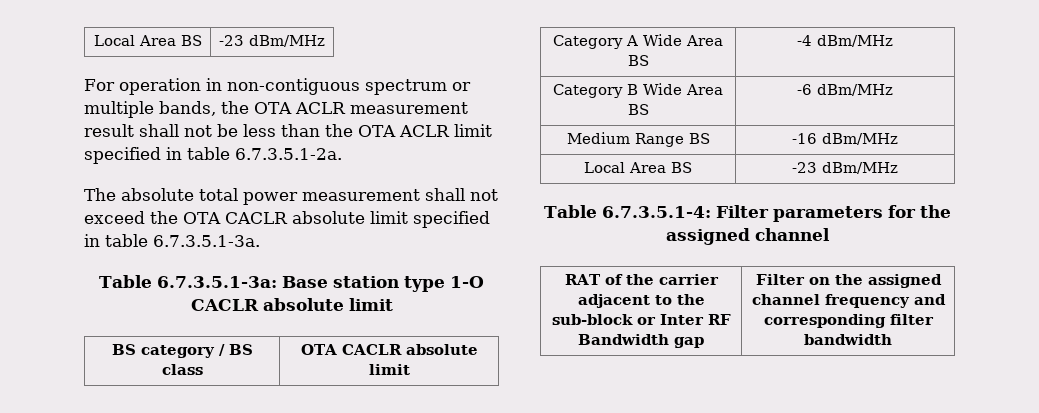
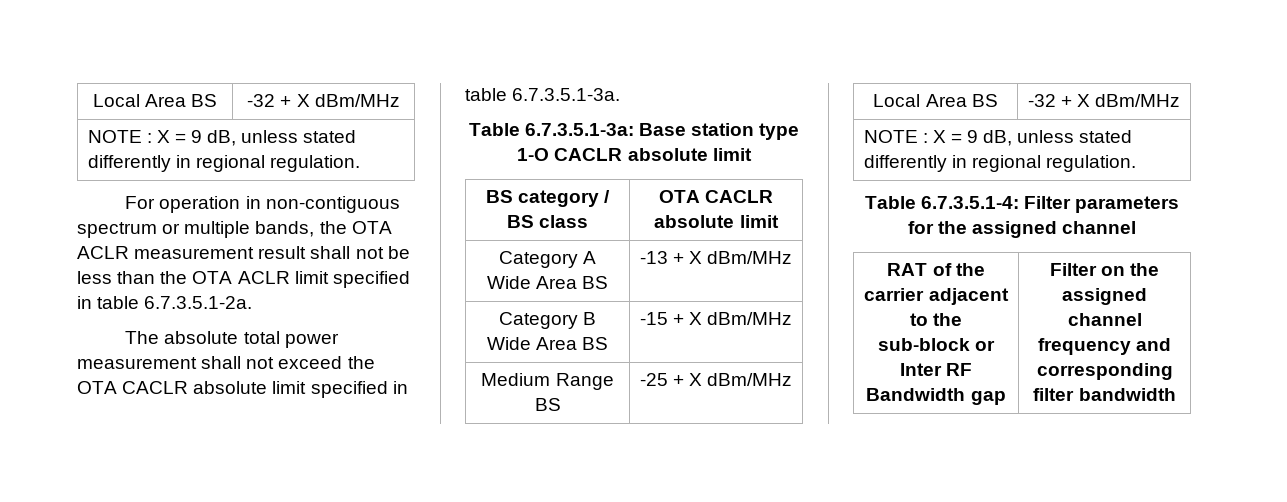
[93,35,202,46] [219,35,325,47] Local Area BS | -23 dBm/MHz -> [92,94,218,107] [247,94,400,107] [87,130,357,146] [87,155,360,172] Local Area BS | -32 + X dBm/MHz // NOTE : X = 9 dB, unless stated differently in regional regulation.
[797,35,812,46] -4 -> [639,251,703,264] -13 + X
[797,84,812,95] -6 -> [639,312,703,325] -15 + X
[792,133,817,144] -16 -> [639,373,703,386] -25 + X
[792,162,898,174] -23 dBm/MHz -> [1027,94,1181,107] [863,130,1133,146] [863,155,1136,172] -32 + X dBm/MHz // NOTE : X = 9 dB, unless stated differently in regional regulation.

